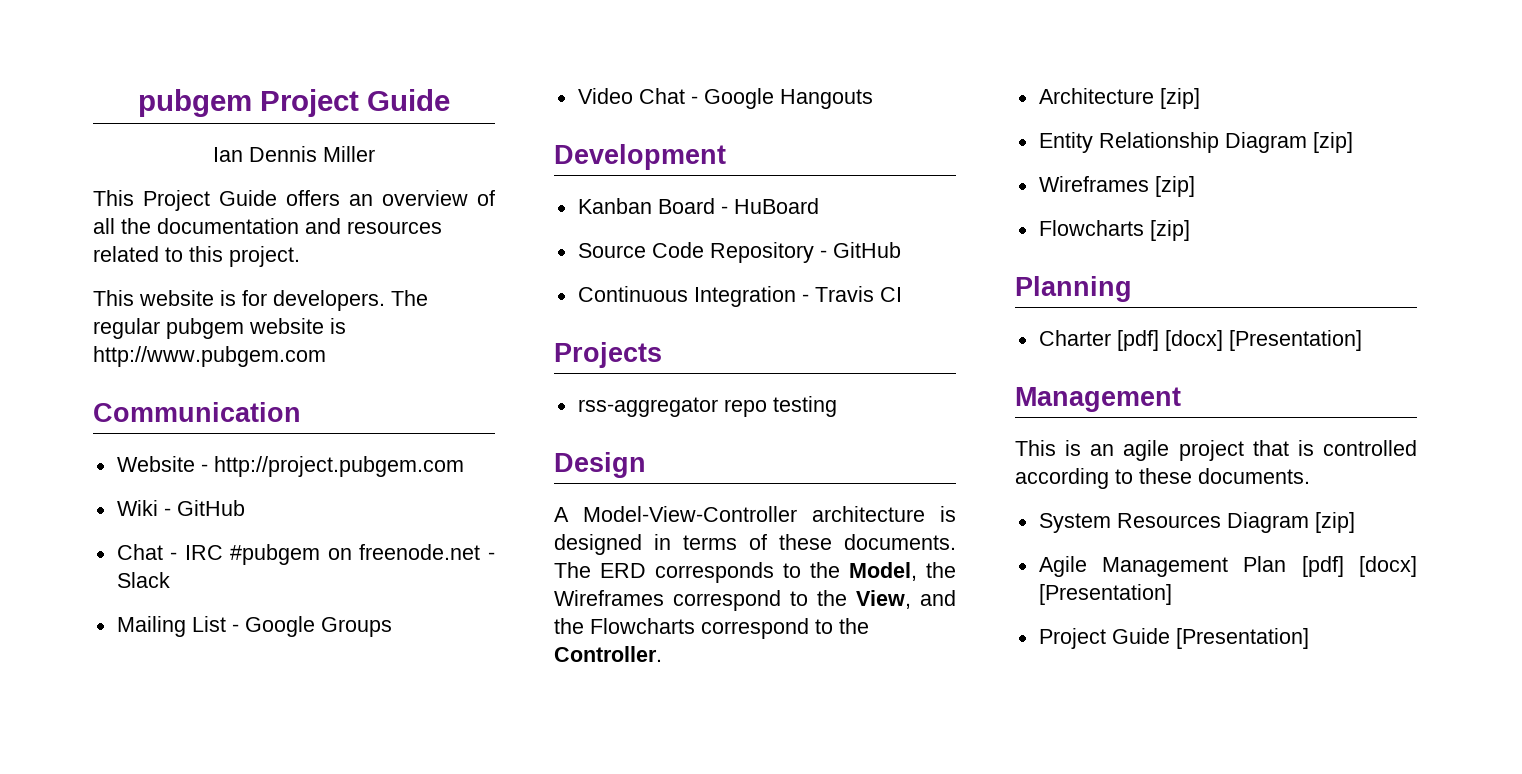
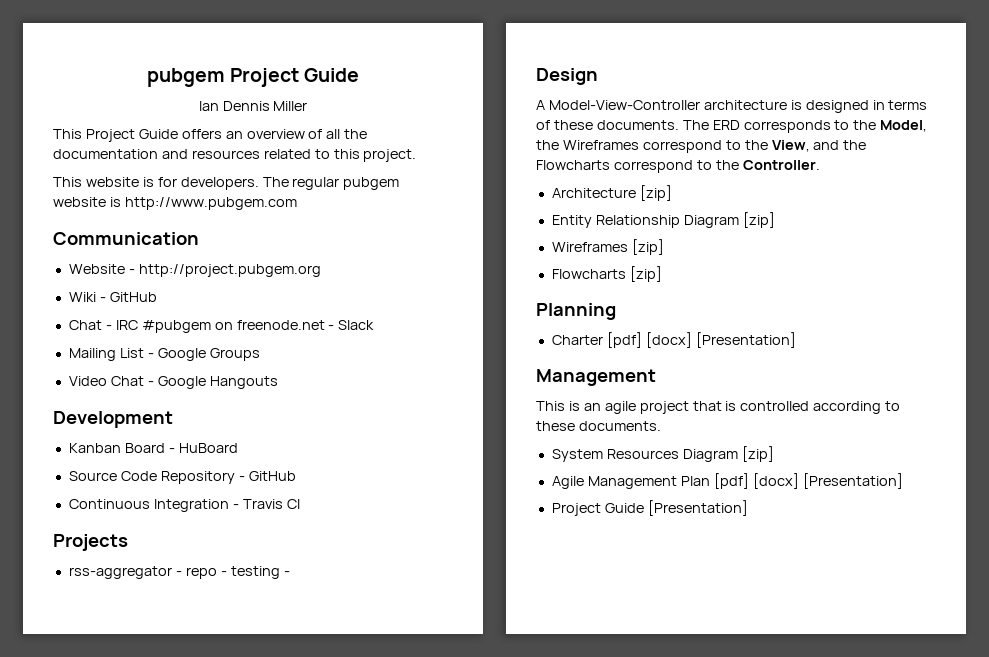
[213,456,464,477] http://project.pubgem.com -> [138,264,321,277] http://project.pubgem.org
[723,399,767,417] repo -> [175,567,227,579] - repo -
(837, 406) none -> [283,571,290,576] -

